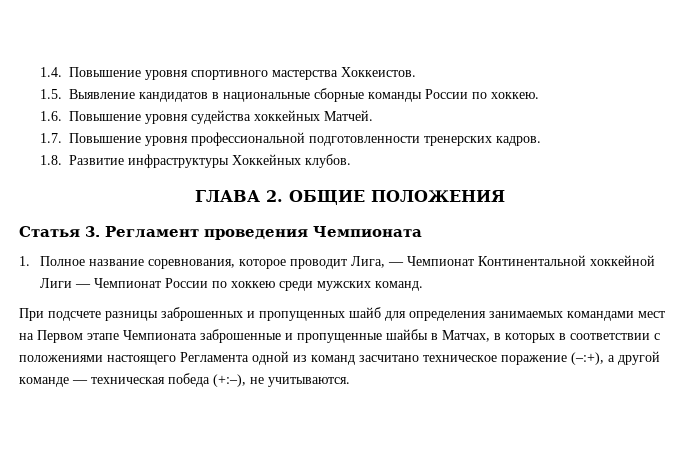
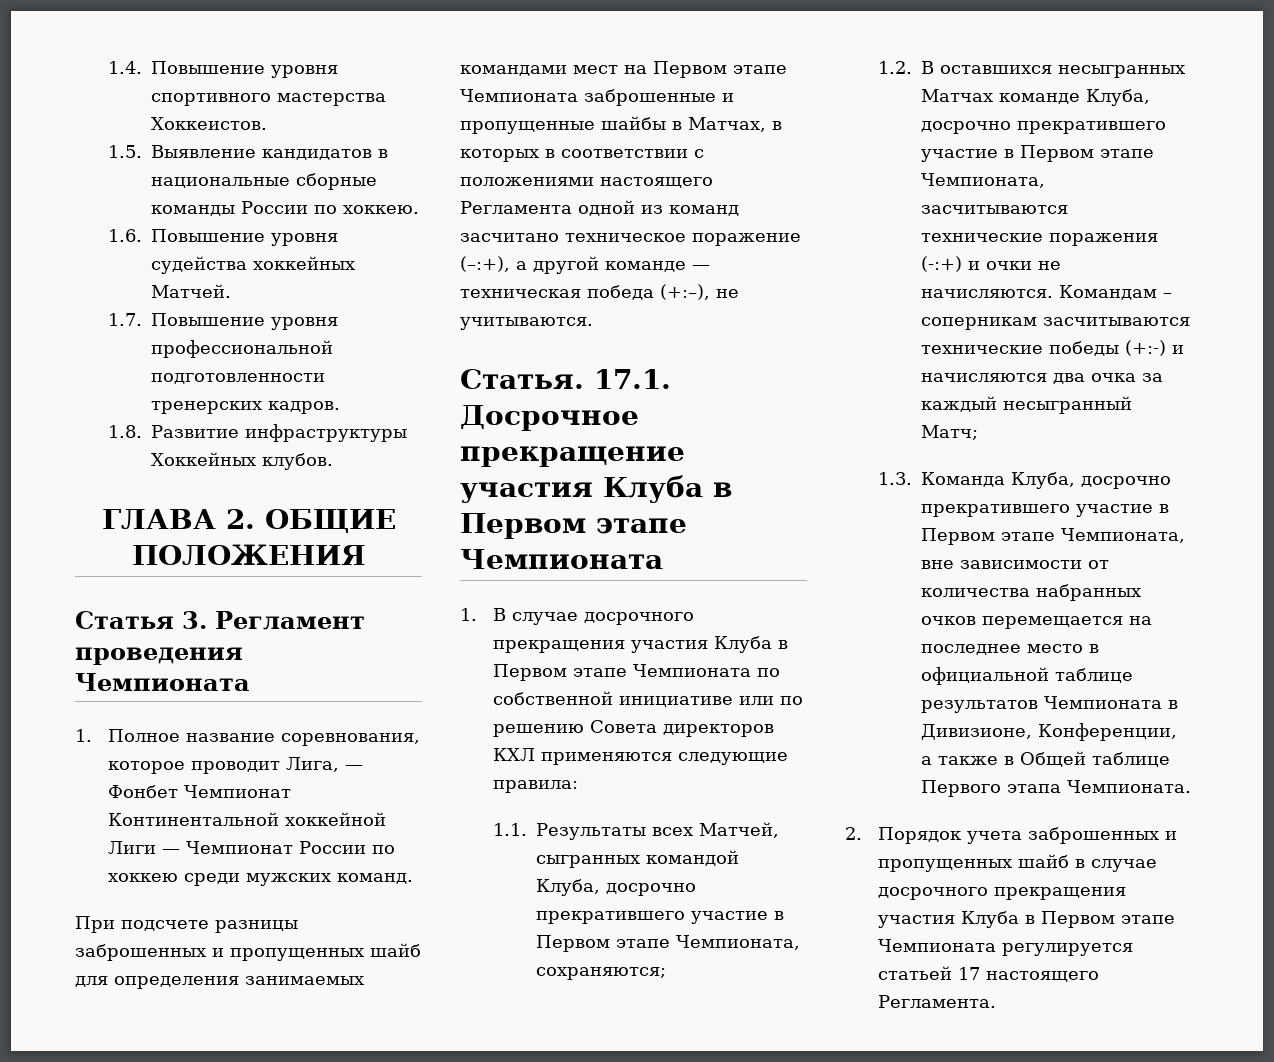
(404, 264) none -> [107,785,178,798] Фонбет
(350, 382) none -> [460,369,671,389] [460,405,639,431] [460,446,685,467] [460,475,732,503] [460,513,687,539] [460,549,663,569] [460,608,694,625] [492,636,788,653] [492,664,780,681] [492,691,803,707] [492,720,774,737] [492,748,788,765] [492,780,578,793] [492,822,779,840] [535,850,739,868] [535,879,696,896] [535,911,784,924] [535,935,800,952] [535,967,666,980] [877,61,1185,78] [920,89,1150,106] [920,121,1166,134] [920,145,1154,162] [920,173,1045,188] [920,205,1068,214] [920,233,1158,246] [920,256,1061,272] [920,285,1172,300] [920,317,1190,330] [920,340,1184,356] [920,373,1163,384] [920,396,1132,414] [920,425,978,440] [877,472,1171,489] [920,504,1169,517] [920,528,1185,545] [920,560,1109,569] [920,584,1141,601] [920,616,1152,629] [920,644,1099,655] [920,667,1133,685] [920,696,1178,713] [920,723,1177,741] [920,751,1170,767] [920,780,1191,797] [845,827,1177,844] [877,854,1157,872] [877,887,1126,900] [877,911,1175,928] [877,939,1133,956] [877,966,1099,982] [877,995,996,1008] // Статья. 17.1. Досрочное прекращение участия Клуба в Первом этапе Чемпионата // 1. В случае досрочного прекращения участия Клуба в Первом этапе Чемпионата по собственной инициативе или по решению Совета директоров КХЛ применяются следующие правила: // 1.1. Результаты всех Матчей, сыгранных командой Клуба, досрочно прекратившего участие в Первом этапе Чемпионата, сохраняются; // 1.2. В оставшихся несыгранных Матчах команде Клуба, досрочно прекратившего участие в Первом этапе Чемпионата, засчитываются технические поражения (-:+) и очки не начисляются. Командам – соперникам засчитываются технические победы (+:-) и начисляются два очка за каждый несыгранный Матч; // 1.3. Команда Клуба, досрочно прекратившего участие в Первом этапе Чемпионата, вне зависимости от количества набранных очков перемещается на последнее место в официальной таблице результатов Чемпионата в Дивизионе, Конференции, а также в Общей таблице Первого этапа Чемпионата. // 2. Порядок учета заброшенных и пропущенных шайб в случае досрочного прекращения участия Клуба в Первом этапе Чемпионата регулируется статьей 17 настоящего Регламента.

